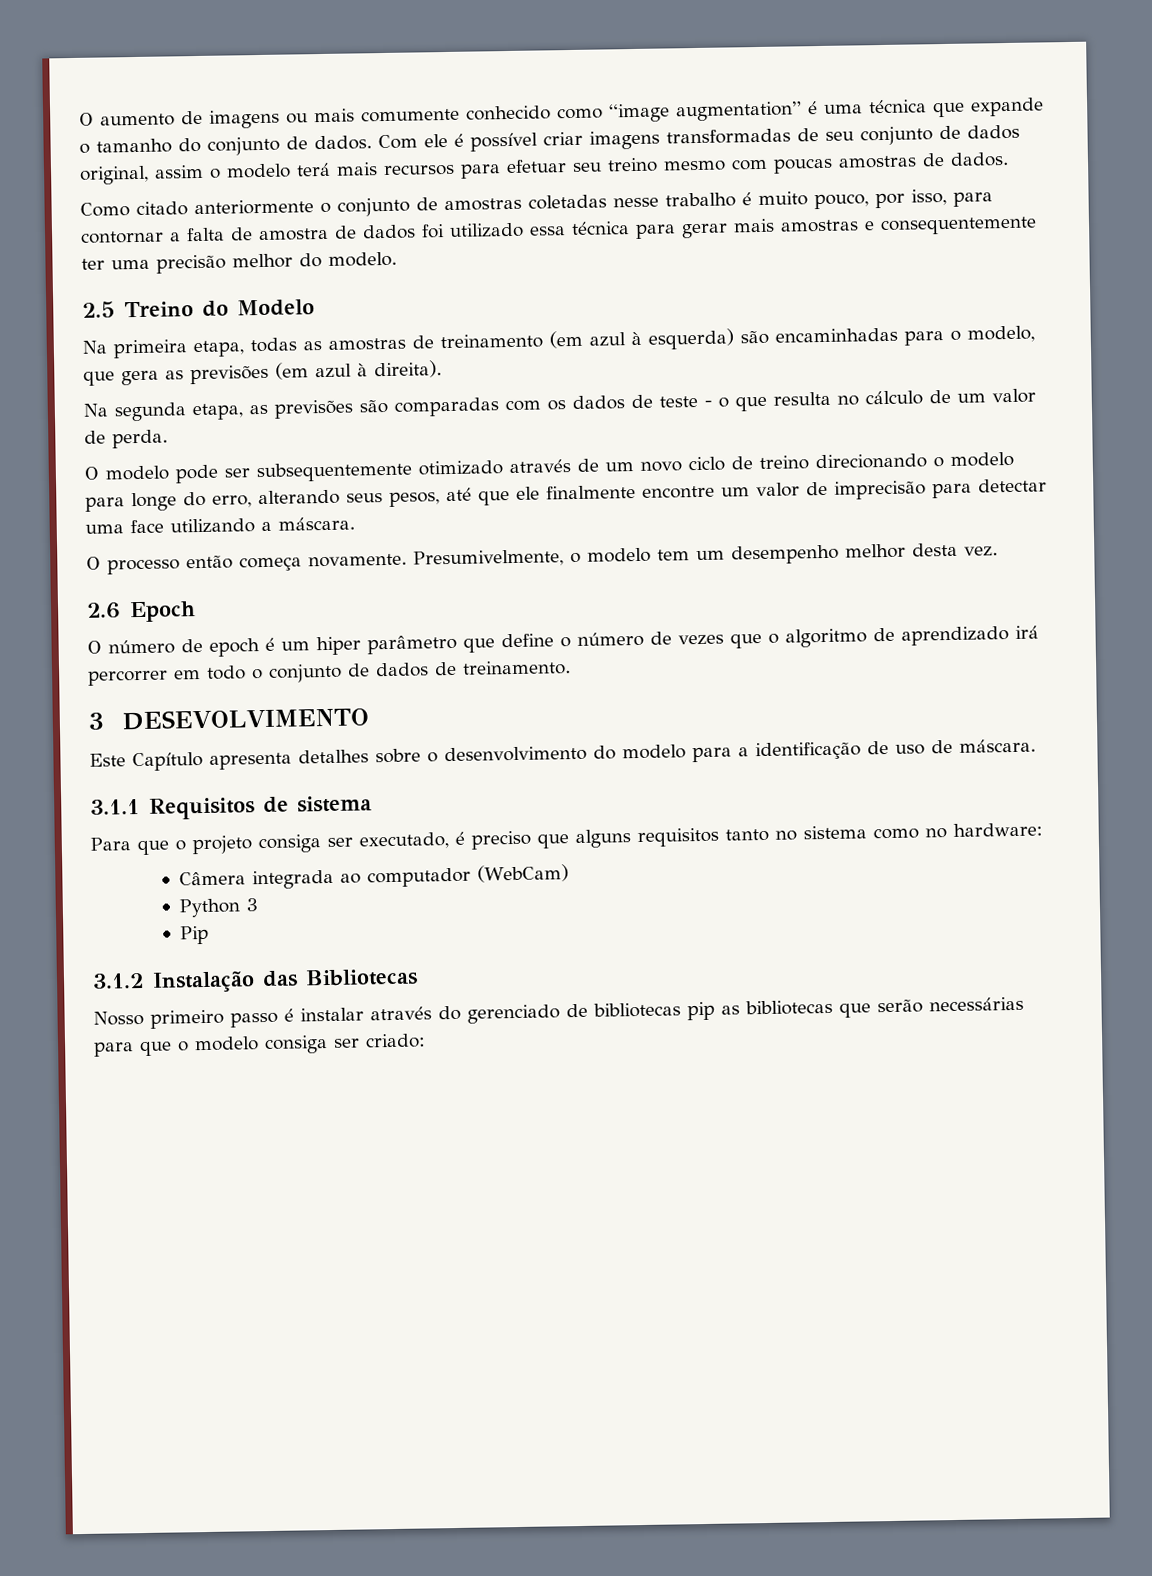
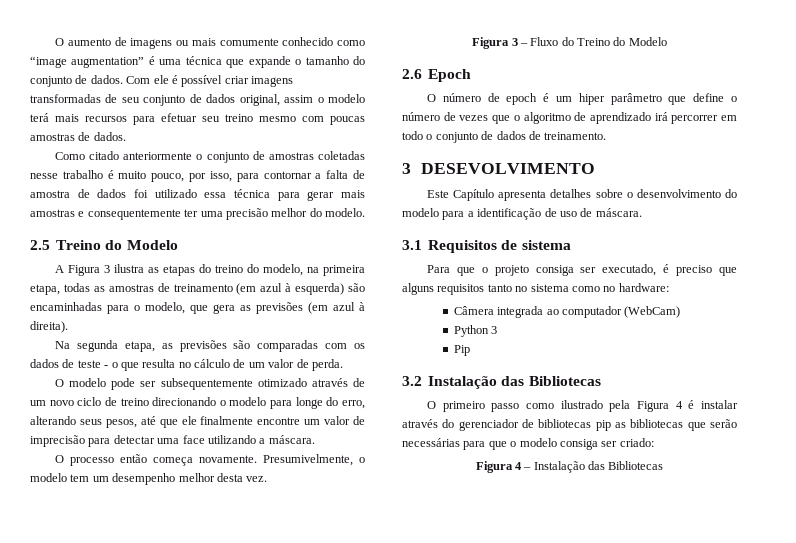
[82,340,107,354] Na -> [55,264,320,276] A Figura 3 ilustra as etapas do treino do modelo, na
(998, 551) none -> [472,37,667,49] // Figura 3 – Fluxo do Treino do Modelo
[90,799,140,815] 3.1.1 -> [402,240,422,250] 3.1
[92,972,144,989] 3.1.2 -> [402,376,422,386] 3.2
[93,1010,144,1026] Nosso -> [427,401,437,409] O
(278, 1019) none -> [526,400,683,412] como ilustrado pela Figura 4
[467,1004,560,1024] gerenciado -> [458,419,519,431] gerenciador
(426, 1041) none -> [475,461,664,473] // Figura 4 – Instalação das Bibliotecas

